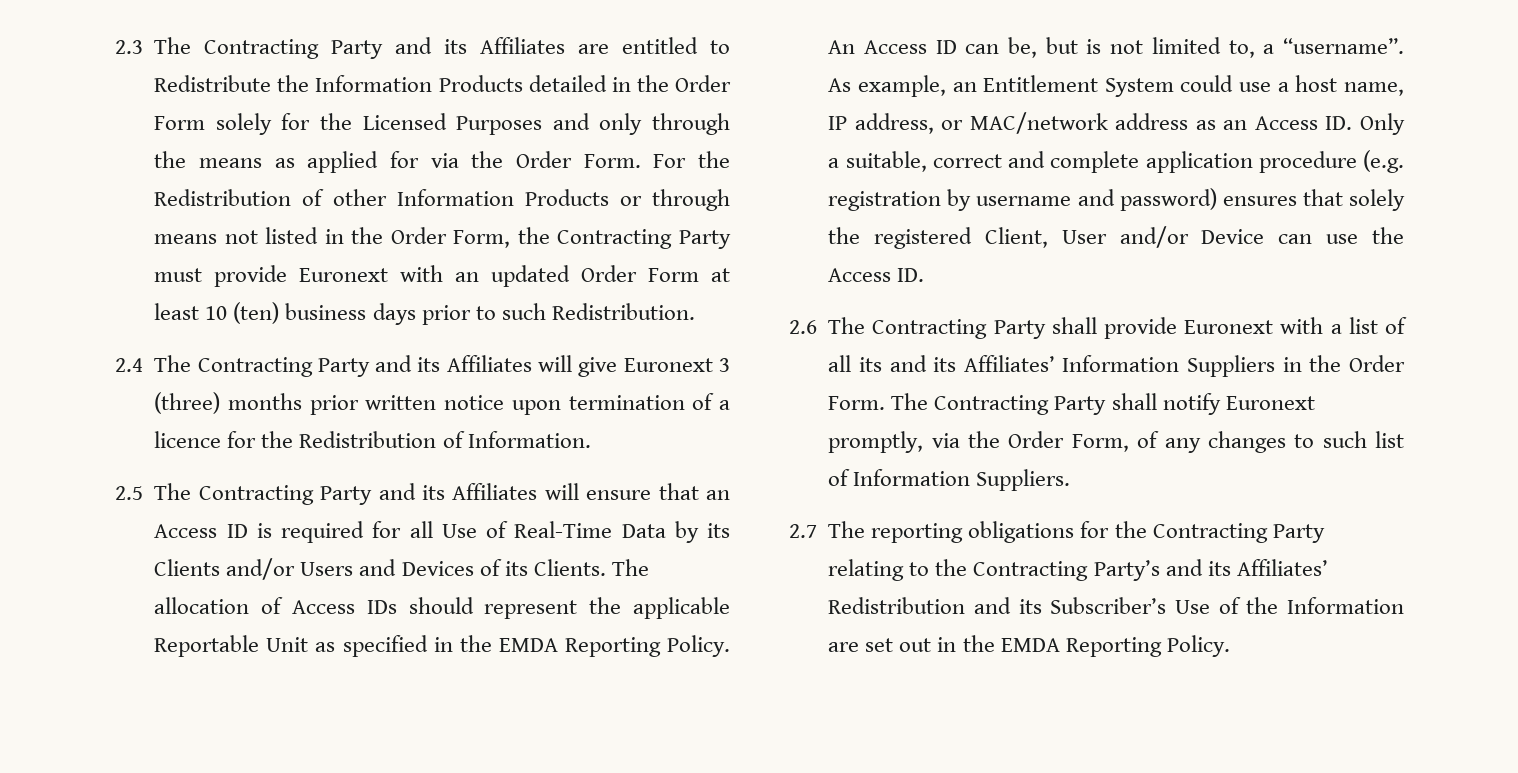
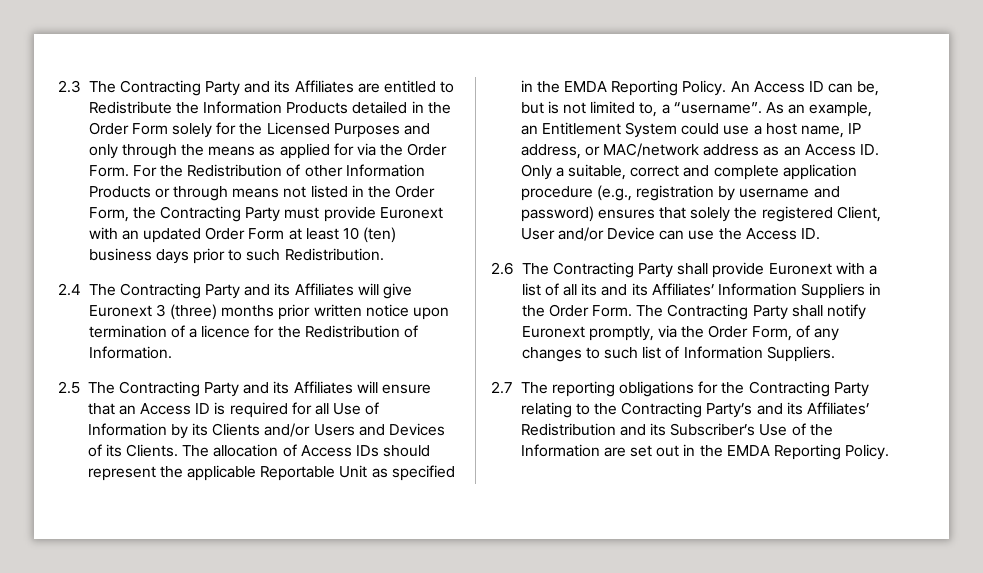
[514,521,666,538] Real-Time Data -> [87,423,167,436] Information
(852, 85) none -> [788,104,806,114] an
[1363,150,1404,173] (e.g. -> [596,185,632,201] (e.g.,

